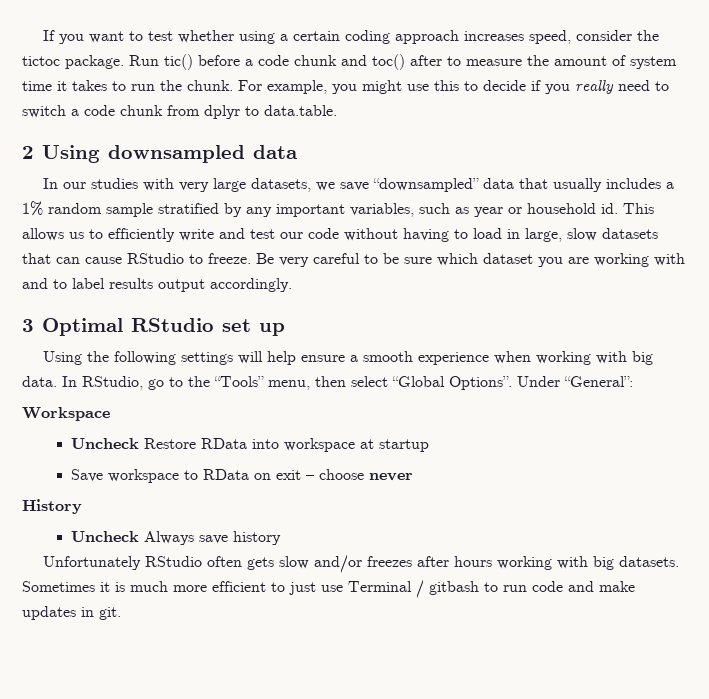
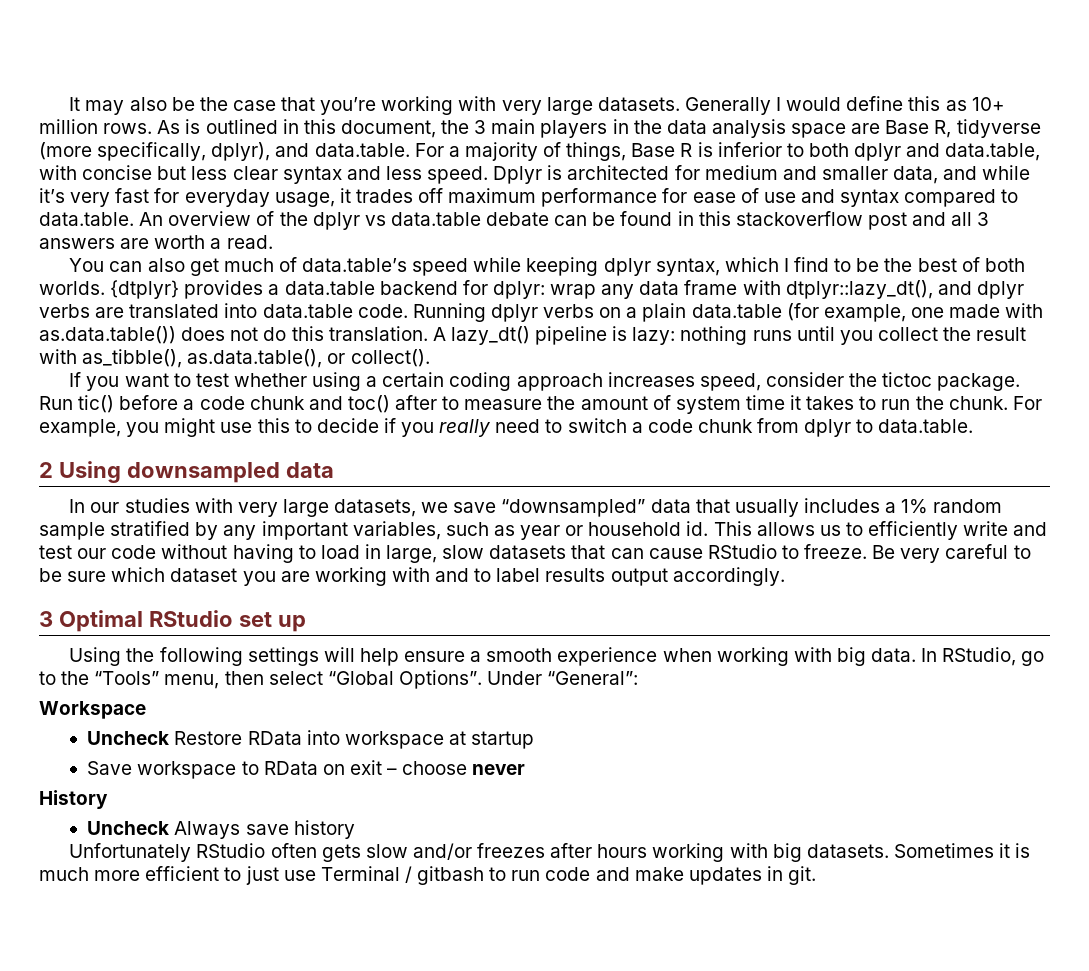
(43, 35) none -> [69,96,1005,115] [39,119,1041,138] [39,142,1041,161] [39,165,1031,184] [39,188,1019,207] [39,211,990,230] [39,235,273,249] [69,257,1025,276] [39,280,1024,299] [39,303,1044,322] [39,326,1027,345] [39,349,430,368] It may also be the case that you’re working with very large datasets. Generally I would define this as 10+ million rows. As is outlined in this document, the 3 main players in the data analysis space are Base R, tidyverse (more specifically, dplyr), and data.table. For a majority of things, Base R is inferior to both dplyr and data.table, with concise but less clear syntax and less speed. Dplyr is architected for medium and smaller data, and while it’s very fast for everyday usage, it trades off maximum performance for ease of use and syntax compared to data.table. An overview of the dplyr vs data.table debate can be found in this stackoverflow post and all 3 answers are worth a read. // You can also get much of data.table’s speed while keeping dplyr syntax, which I find to be the best of both worlds. {dtplyr} provides a data.table backend for dplyr: wrap any data frame with dtplyr::lazy_dt(), and dplyr verbs are translated into data.table code. Running dplyr verbs on a plain data.table (for example, one made with as.data.table()) does not do this translation. A lazy_dt() pipeline is lazy: nothing runs until you collect the result with as_tibble(), as.data.table(), or collect(). //

